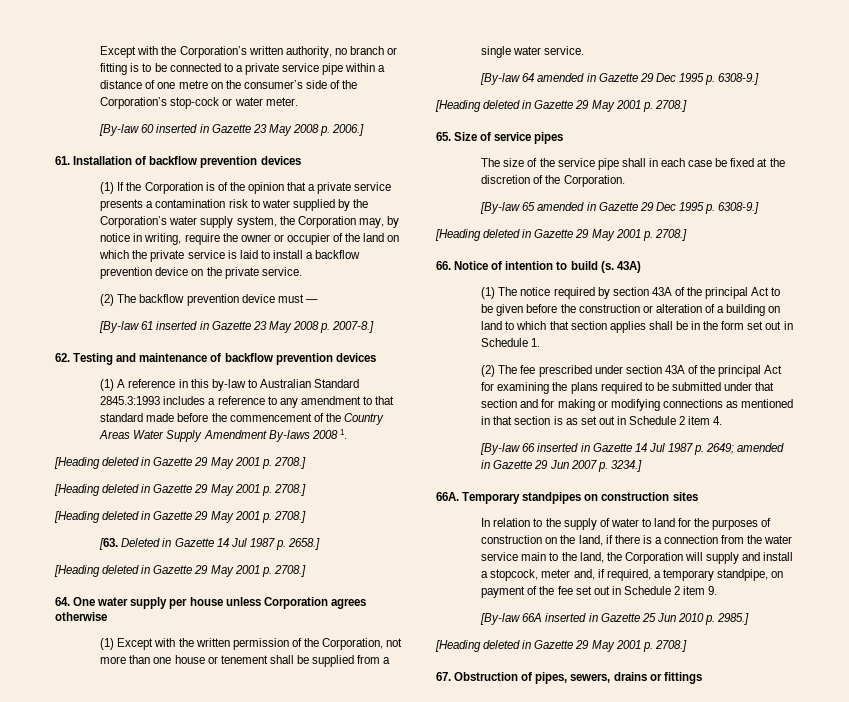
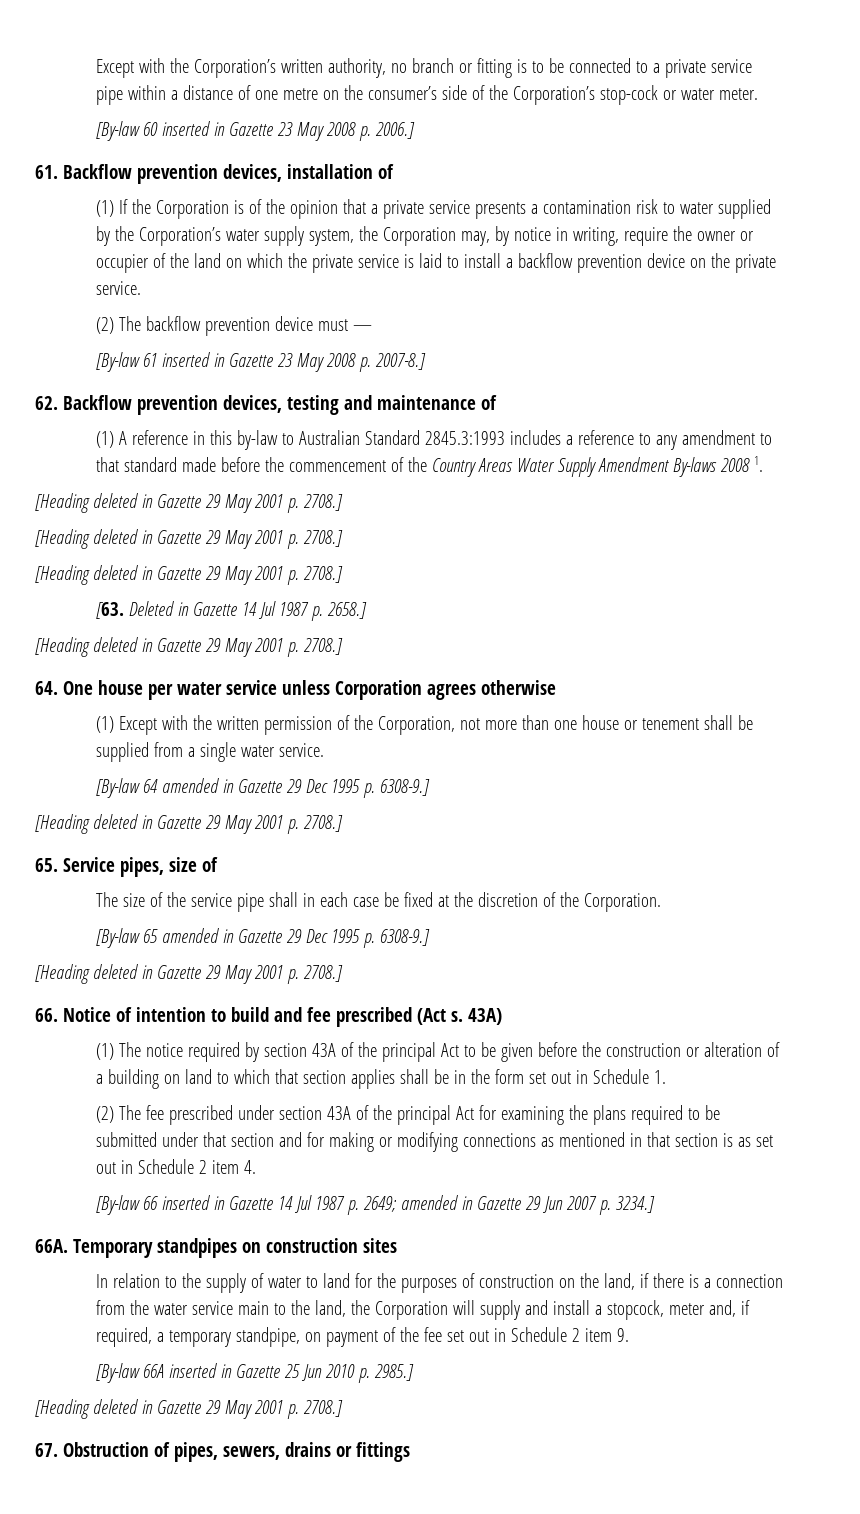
[73,156,301,168] Installation of backflow prevention devices -> [63,164,394,184] Backflow prevention devices, installation of
[73,353,114,365] Testing -> [63,395,339,415] Backflow prevention devices, testing
[224,353,376,365] backflow prevention devices -> (497, 402) none
[97,597,223,609] water supply per house -> [98,680,277,700] house per water service
[454,132,564,144] Size of service pipes -> [63,857,218,877] Service pipes, size of
[600,261,614,273] (s. -> [274,1007,463,1027] and fee prescribed (Act s.

